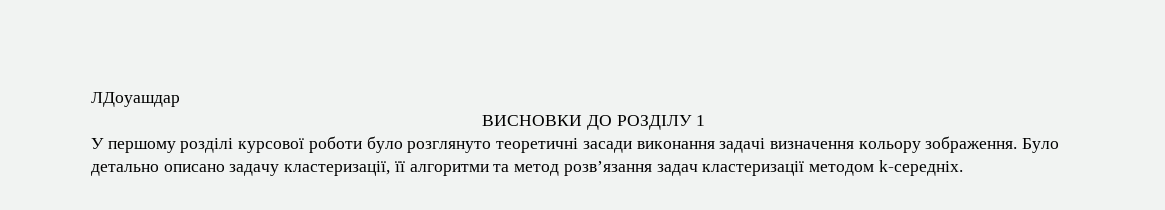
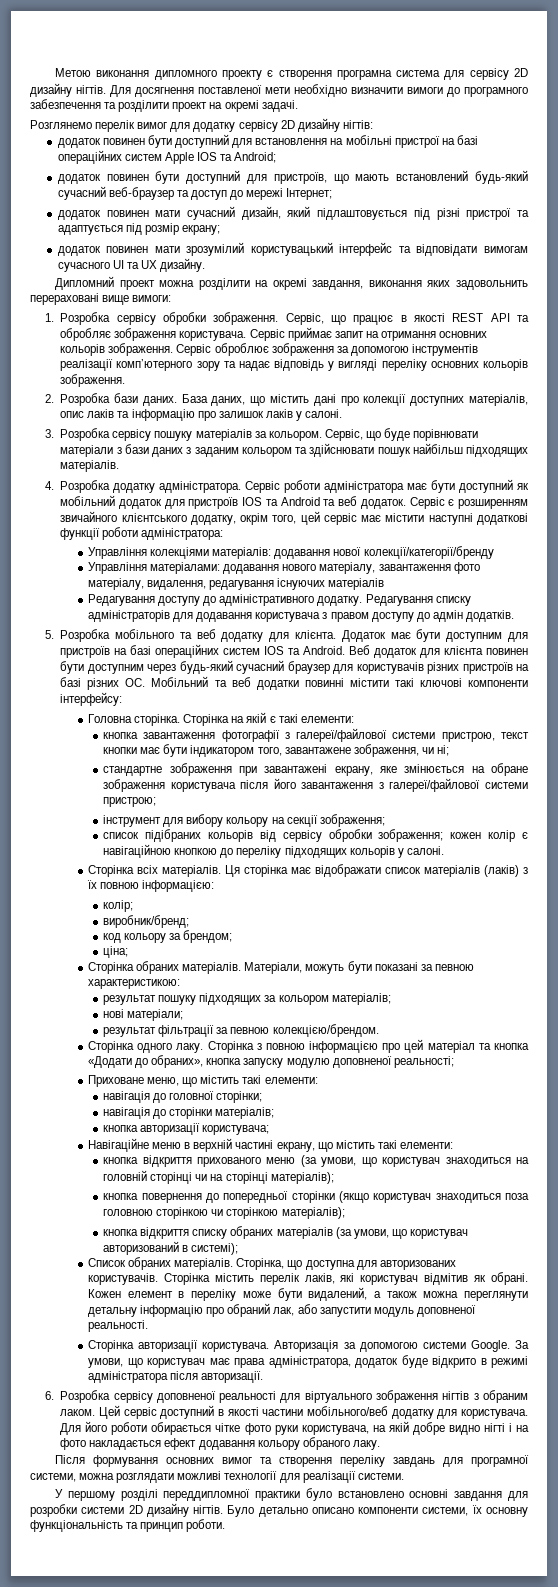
[91,92,180,107] [482,115,705,130] [91,136,1060,153] [91,160,963,176] ЛДоуашдар // ВИСНОВКИ ДО РОЗДІЛУ 1 // У першому розділі курсової роботи було розглянуто теоретичні засади виконання задачі визначення кольору зображення. Було детально описано задачу кластеризації, її алгоритми та метод розв’язання задач кластеризації методом k-середніх. -> [54,68,528,80] [30,83,528,97] [30,99,298,112] [30,118,373,132] [57,134,478,148] [57,150,277,164] [57,170,528,184] [57,186,333,200] [57,206,529,220] [57,223,221,235] [57,242,528,256] [57,258,206,272] [54,276,528,290] [30,293,172,305] [45,312,529,325] [60,327,488,341] [60,343,478,356] [60,359,528,371] [60,374,126,387] [45,393,528,406] [60,409,343,421] [45,428,479,441] [60,443,528,457] [60,460,120,472] [45,479,529,493] [60,495,528,509] [60,511,528,525] [60,527,224,540] [88,546,494,559] [88,562,480,574] [88,578,385,590] [88,594,471,606] [88,610,514,622] [45,629,528,642] [60,644,528,658] [60,660,529,674] [60,676,528,690] [60,692,123,706] [88,712,354,726] [103,728,529,742] [103,744,449,757] [103,763,528,776] [103,778,528,792] [103,797,157,807] [103,814,385,827] [103,829,528,842] [103,844,444,858] [88,864,528,877] [87,880,215,892] [103,900,134,912] [103,915,190,928] [103,930,233,943] [103,946,129,958] [88,961,474,974] [88,979,181,989] [103,993,391,1005] [103,1009,184,1021] [103,1024,379,1037] [88,1039,529,1053] [88,1055,454,1068] [88,1075,318,1087] [103,1091,263,1103] [103,1107,275,1119] [103,1123,270,1135] [88,1138,453,1152] [103,1155,529,1167] [103,1170,334,1184] [103,1191,529,1203] [103,1207,345,1219] [103,1226,468,1239] [103,1241,239,1255] [88,1257,456,1270] [88,1272,528,1285] [88,1287,528,1301] [88,1303,476,1317] [88,1320,149,1332] [88,1340,529,1352] [88,1355,528,1368] [88,1371,264,1383] [45,1390,528,1403] [60,1405,528,1419] [60,1421,530,1435] [60,1437,380,1450] [54,1455,529,1467] [30,1471,404,1483] [54,1488,528,1501] [30,1503,528,1517] [30,1519,226,1532] Метою виконання дипломного проекту є створення програмна система для сервісу 2D дизайну нігтів. Для досягнення поставленої мети необхідно визначити вимоги до програмного забезпечення та розділити проект на окремі задачі. // Розглянемо перелік вимог для додатку сервісу 2D дизайну нігтів: // додаток повинен бути доступний для встановлення на мобільні пристрої на базі операційних систем Apple IOS та Android; // додаток повинен бути доступний для пристроїв, що мають встановлений будь-який сучасний веб-браузер та доступ до мережі Інтернет; // додаток повинен мати сучасний дизайн, який підлаштовується під різні пристрої та адаптується під розмір екрану; // додаток повинен мати зрозумілий користувацький інтерфейс та відповідати вимогам сучасного UI та UX дизайну. // Дипломний проект можна розділити на окремі завдання, виконання яких задовольнить перераховані вище вимоги: // 1. Розробка сервісу обробки зображення. Сервіс, що працює в якості REST API та обробляє зображення користувача. Сервіс приймає запит на отримання основних кольорів зображення. Сервіс оброблює зображення за допомогою інструментів реалізації комп’ютерного зору та надає відповідь у вигляді переліку основних кольорів зображення. // 2. Розробка бази даних. База даних, що містить дані про колекції доступних матеріалів, опис лаків та інформацію про залишок лаків у салоні. // 3. Розробка сервісу пошуку матеріалів за кольором. Сервіс, що буде порівнювати матеріали з бази даних з заданим кольором та здійснювати пошук найбільш підходящих матеріалів. // 4. Розробка додатку адміністратора. Сервіс роботи адміністратора має бути доступний як мобільний додаток для пристроїв IOS та Android та веб додаток. Сервіс є розширенням звичайного клієнтського додатку, окрім того, цей сервіс має містити наступні додаткові функції роботи адміністратора: // Управління колекціями матеріалів: додавання нової колекції/категорії/бренду // Управління матеріалами: додавання нового матеріалу, завантаження фото матеріалу, видалення, редагування існуючих матеріалів // Редагування доступу до адміністративного додатку. Редагування списку адміністраторів для додавання користувача з правом доступу до адмін додатків. // 5. Розробка мобільного та веб додатку для клієнта. Додаток має бути доступним для пристроїв на базі операційних систем IOS та Android. Веб додаток для клієнта повинен бути доступним через будь-який сучасний браузер для користувачів різних пристроїв на базі різних ОС. Мобільний та веб додатки повинні містити такі ключові компоненти інтерфейсу: // Головна сторінка. Сторінка на якій є такі елементи: // кнопка завантаження фотографії з галереї/файлової системи пристрою, текст кнопки має бути індикатором того, завантажене зображення, чи ні; // стандартне зображення при завантажені екрану, яке змінюється на обране зображення користувача після його завантаження з галереї/файлової системи пристрою; // інструмент для вибору кольору на секції зображення; // список підібраних кольорів від сервісу обробки зображення; кожен колір є навігаційною кнопкою до переліку підходящих кольорів у салоні. // Сторінка всіх матеріалів. Ця сторінка має відображати список матеріалів (лаків) з їх повною інформацією: // колір; // виробник/бренд; // код кольору за брендом; // ціна; // Сторінка обраних матеріалів. Матеріали, можуть бути показані за певною характеристикою: // результат пошуку підходящих за кольором матеріалів; // нові матеріали; // результат фільтрації за певною колекцією/брендом. // Сторінка одного лаку. Сторінка з повною інформацією про цей матеріал та кнопка «Додати до обраних», кнопка запуску модулю доповненої реальності; // Приховане меню, що містить такі елементи: // навігація до головної сторінки; // навігація до сторінки матеріалів; // кнопка авторизації користувача; // Навігаційне меню в верхній частині екрану, що містить такі елементи: // кнопка відкриття прихованого меню (за умови, що користувач знаходиться на головній сторінці чи на сторінці матеріалів); // кнопка повернення до попередньої сторінки (якщо користувач знаходиться поза головною сторінкою чи сторінкою матеріалів); // кнопка відкриття списку обраних матеріалів (за умови, що користувач авторизований в системі); // Список обраних матеріалів. Сторінка, що доступна для авторизованих користувачів. Сторінка містить перелік лаків, які користувач відмітив як обрані. Кожен елемент в переліку може бути видалений, а також можна переглянути детальну інформацію про обраний лак, або запустити модуль доповненої реальності. // Сторінка авторизації користувача. Авторизація за допомогою системи Google. За умови, що користувач має права адміністратора, додаток буде відкрито в режимі адміністратора після авторизації. // 6. Розробка сервісу доповненої реальності для віртуального зображення нігтів з обраним лаком. Цей сервіс доступний в якості частини мобільного/веб додатку для користувача. Для його роботи обирається чітке фото руки користувача, на якій добре видно нігті і на фото накладається ефект додавання кольору обраного лаку. // Після формування основних вимог та створення переліку завдань для програмної системи, можна розглядати можливі технології для реалізації системи. // У першому розділі переддипломної практики було встановлено основні завдання для розробки системи 2D дизайну нігтів. Було детально описано компоненти системи, їх основну функціональність та принцип роботи.

